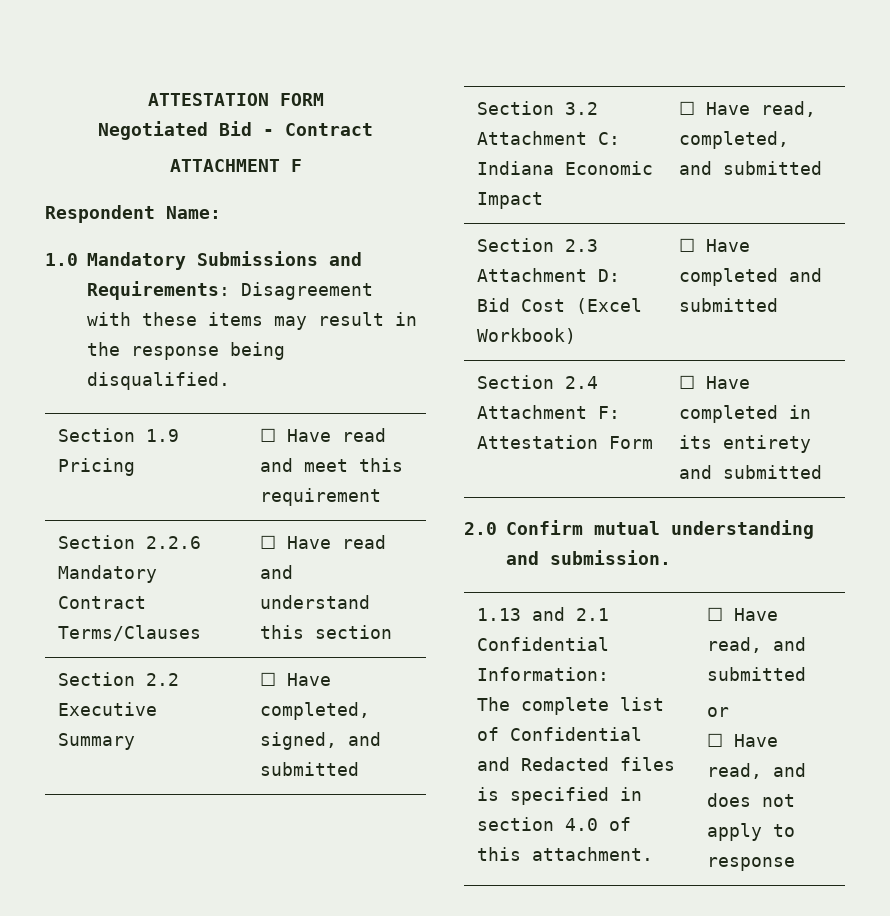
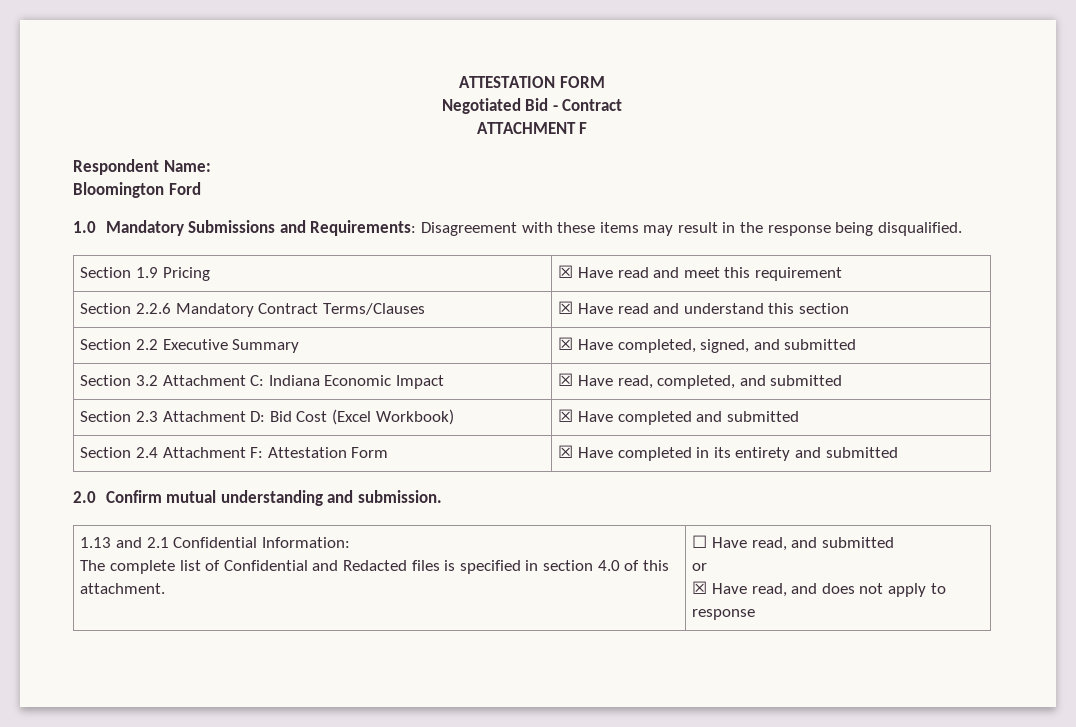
(221, 212) none -> [73,182,201,198] // Bloomington Ford
[259,428,276,442] ☐ -> [558,265,574,278] ☒
[259,535,276,549] ☐ -> [558,301,574,314] ☒
[259,672,276,686] ☐ -> [558,337,574,350] ☒
[678,101,695,115] ☐ -> [558,373,574,386] ☒
[678,238,695,252] ☐ -> [558,409,574,422] ☒
[678,375,695,389] ☐ -> [558,445,574,458] ☒
[706,733,723,747] ☐ -> [692,581,708,594] ☒

